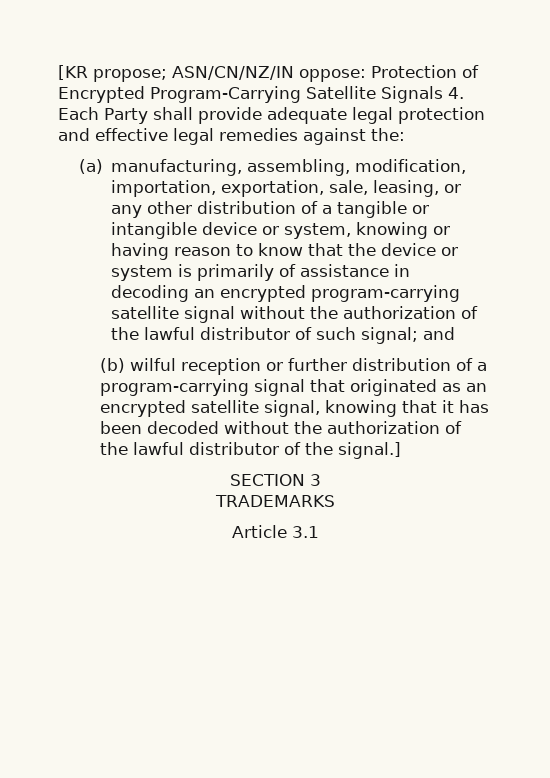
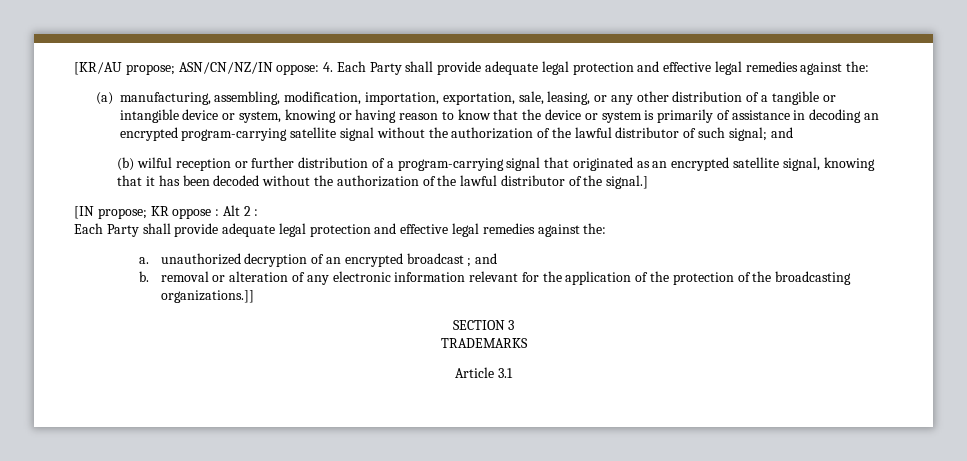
[58,65,88,80] [KR -> [74,62,122,75] [KR/AU
[371,65,479,78] [58,86,443,103] Protection of Encrypted Program-Carrying Satellite Signals -> (320, 69) none
(401, 450) none -> [74,205,259,219] [74,223,607,237] [138,253,498,267] [138,271,852,285] [160,290,254,303] // [IN propose; KR oppose : Alt 2 : // Each Party shall provide adequate legal protection and effective legal remedies against the: // a. unauthorized decryption of an encrypted broadcast ; and // b. removal or alteration of any electronic information relevant for the application of the protection of the broadcasting organizations.]]

